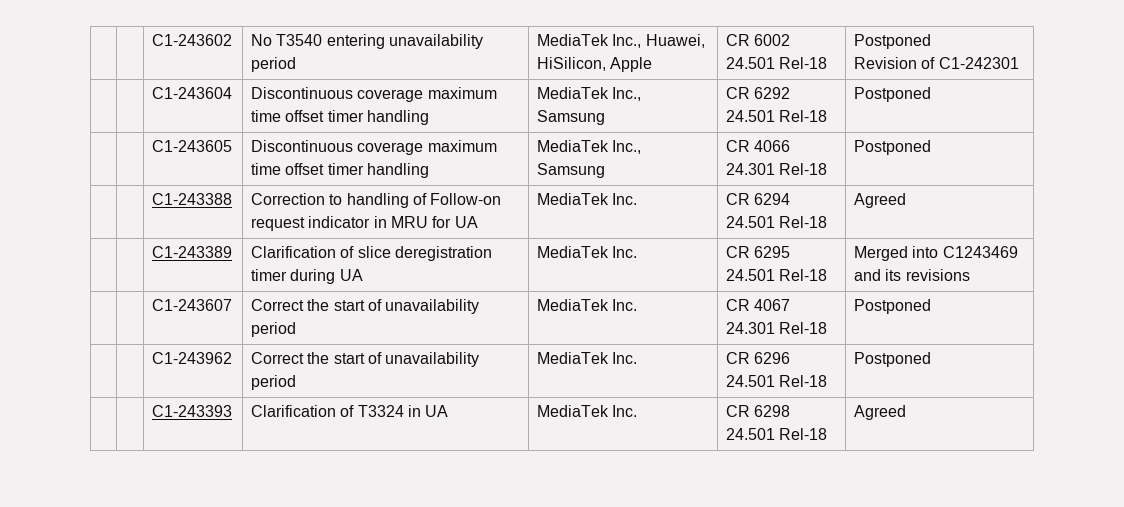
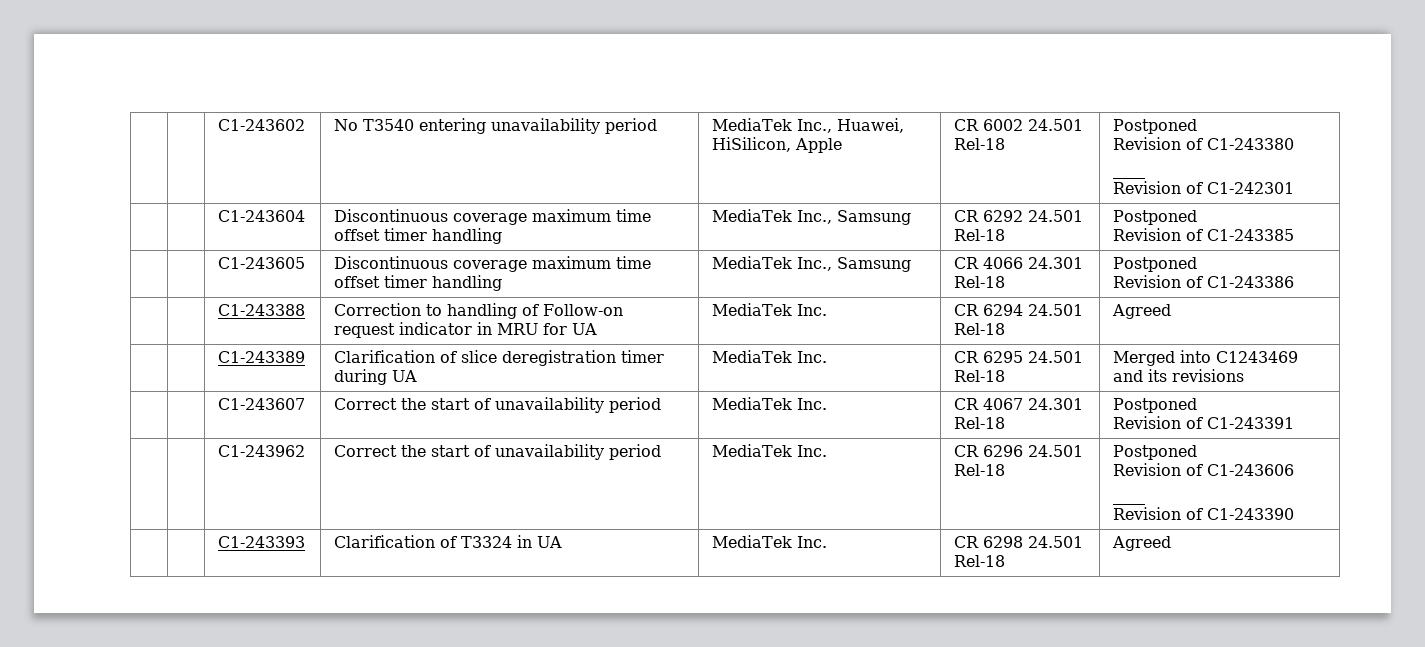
(931, 41) none -> [1113,137,1295,150] [1113,175,1146,179] // Revision of C1-243380 // ____
(931, 94) none -> [1113,228,1295,241] // Revision of C1-243385
(931, 147) none -> [1113,275,1295,288] // Revision of C1-243386
(931, 306) none -> [1113,416,1295,429] // Revision of C1-243391
(931, 359) none -> [1113,463,1295,476] [1113,501,1146,505] [1113,507,1295,520] // Revision of C1-243606 // ____ // Revision of C1-243390

